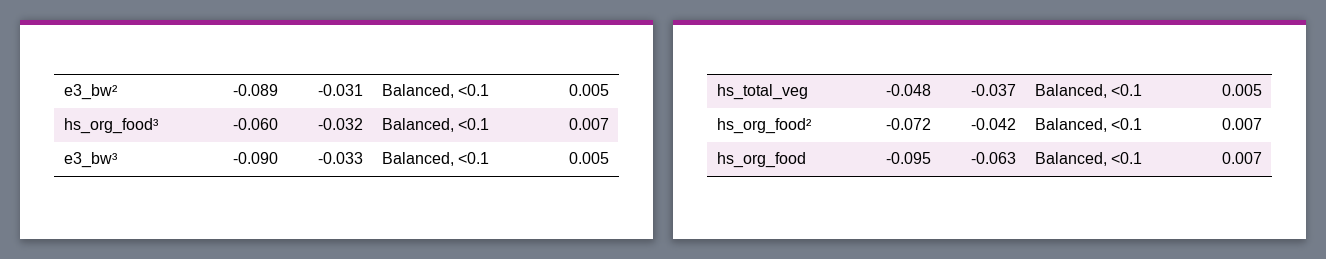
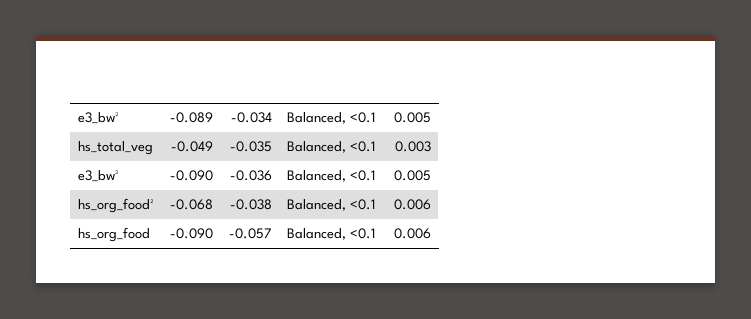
[318,84,364,96] [381,84,490,98] [569,84,610,96] [63,118,159,134] [233,118,279,130] [318,118,364,130] [381,118,490,132] [569,118,610,130] [63,152,118,168] [233,152,279,164] [318,152,364,164] [381,152,490,166] [569,152,610,164] [716,84,808,100] [886,84,932,96] [971,84,1017,96] -0.031 | Balanced, <0.1 | 0.005 // hs_org_food³ | -0.060 | -0.032 | Balanced, <0.1 | 0.007 // e3_bw³ | -0.090 | -0.033 | Balanced, <0.1 | 0.005 // hs_total_veg | -0.048 | -0.037 -> [231,112,273,123] [286,112,375,124] [394,112,432,123] [77,141,153,155] [171,141,214,152] [230,141,273,152] [286,141,375,153] [395,141,432,152] [77,170,118,182] [170,170,214,181] [230,170,273,181] -0.034 | Balanced, <0.1 | 0.005 // hs_total_veg | -0.049 | -0.035 | Balanced, <0.1 | 0.003 // e3_bw³ | -0.090 | -0.036
[886,118,932,130] [971,118,1017,130] [1034,118,1143,132] [1222,118,1263,130] -0.072 | -0.042 | Balanced, <0.1 | 0.007 -> [170,199,214,210] [230,199,273,210] [286,199,375,211] [394,199,432,210] -0.068 | -0.038 | Balanced, <0.1 | 0.006
[886,152,932,164] [971,152,1017,164] [1034,152,1143,166] [1222,152,1263,164] -0.095 | -0.063 | Balanced, <0.1 | 0.007 -> [170,228,214,239] [229,228,273,239] [286,228,375,240] [394,228,432,239] -0.090 | -0.057 | Balanced, <0.1 | 0.006

